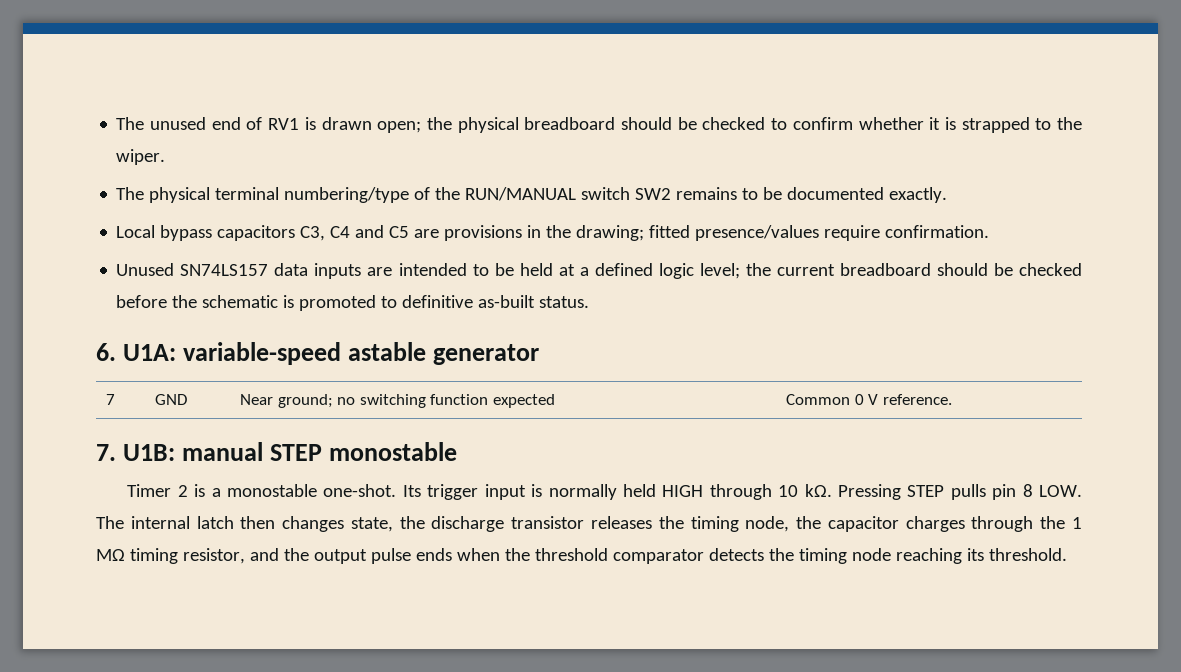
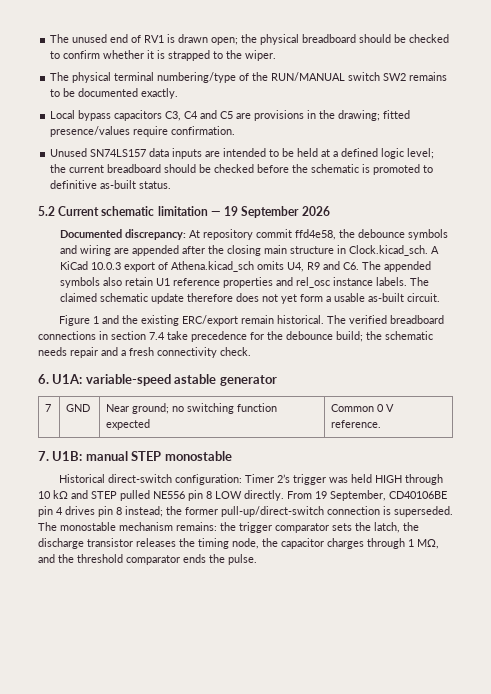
(590, 302) none -> [38,206,330,218] [59,229,448,240] [59,245,439,256] [59,261,431,272] [59,277,429,288] [59,293,440,304] [58,315,444,326] [38,331,433,342] [38,347,251,358] // 5.2 Current schematic limitation — 19 September 2026 // Documented discrepancy: At repository commit ffd4e58, the debounce symbols and wiring are appended after the closing main structure in Clock.kicad_sch. A KiCad 10.0.3 export of Athena.kicad_sch omits U4, R9 and C6. The appended symbols also retain U1 reference properties and rel_osc instance labels. The claimed schematic update therefore does not yet form a usable as-built circuit. // Figure 1 and the existing ERC/export remain historical. The verified breadboard connections in section 7.4 take precedence for the debounce build; the schematic needs repair and a fresh connectivity check.
[127,484,1083,500] [96,516,393,532] Timer 2 is a monostable one-shot. Its trigger input is normally held HIGH through 10 kΩ. Pressing STEP pulls pin 8 LOW. The internal latch then changes state, -> [58,474,443,485] [38,490,447,501] [38,506,453,517] [38,522,400,533] Historical direct-switch configuration: Timer 2’s trigger was held HIGH through 10 kΩ and STEP pulled NE556 pin 8 LOW directly. From 19 September, CD40106BE pin 4 drives pin 8 instead; the former pull-up/direct-switch connection is superseded. The monostable mechanism remains: the trigger comparator sets the latch,
[1040,516,1083,529] [96,548,1067,564] the 1 MΩ timing resistor, and the output pulse ends when the threshold comparator detects the timing node reaching its threshold. -> [408,539,439,549] [38,554,257,565] 1 MΩ, and the threshold comparator ends the pulse.

